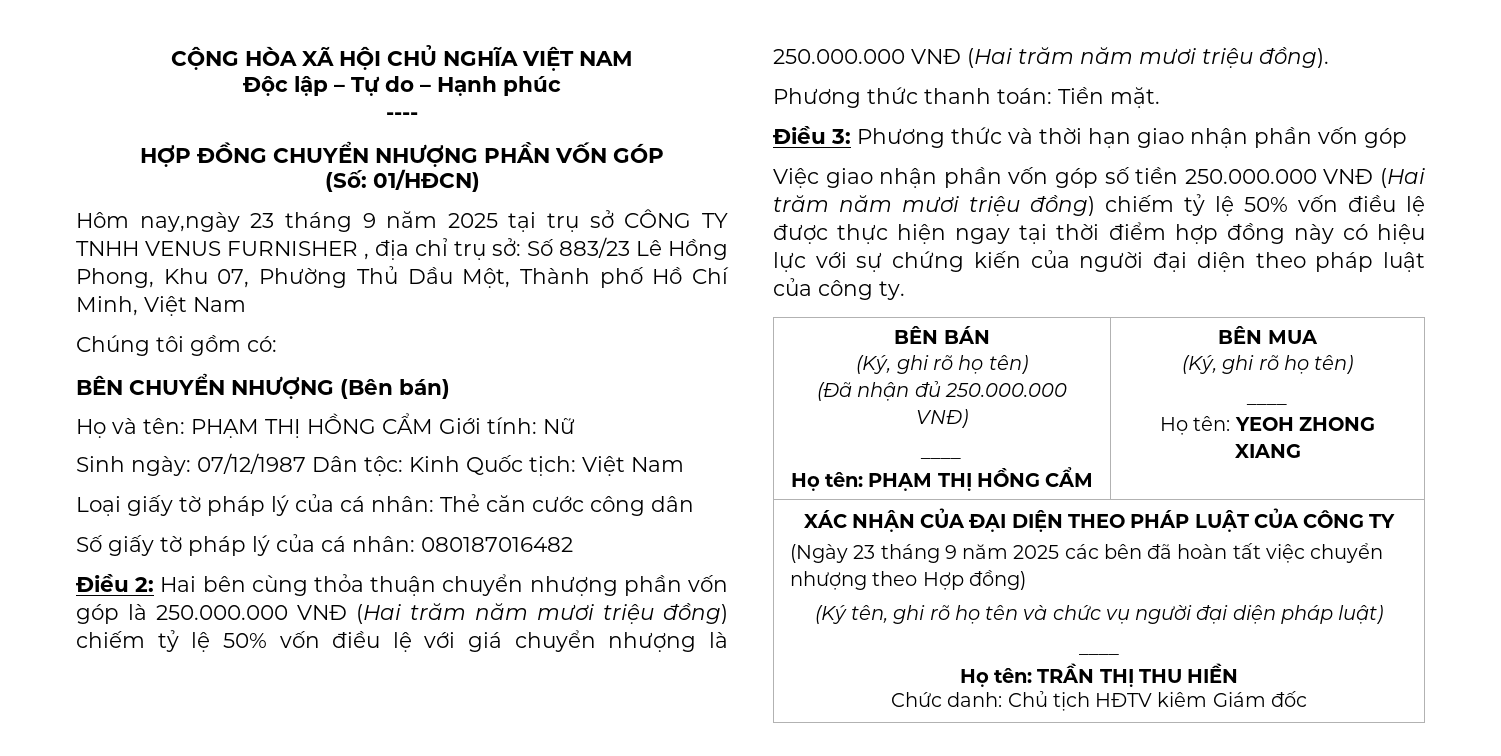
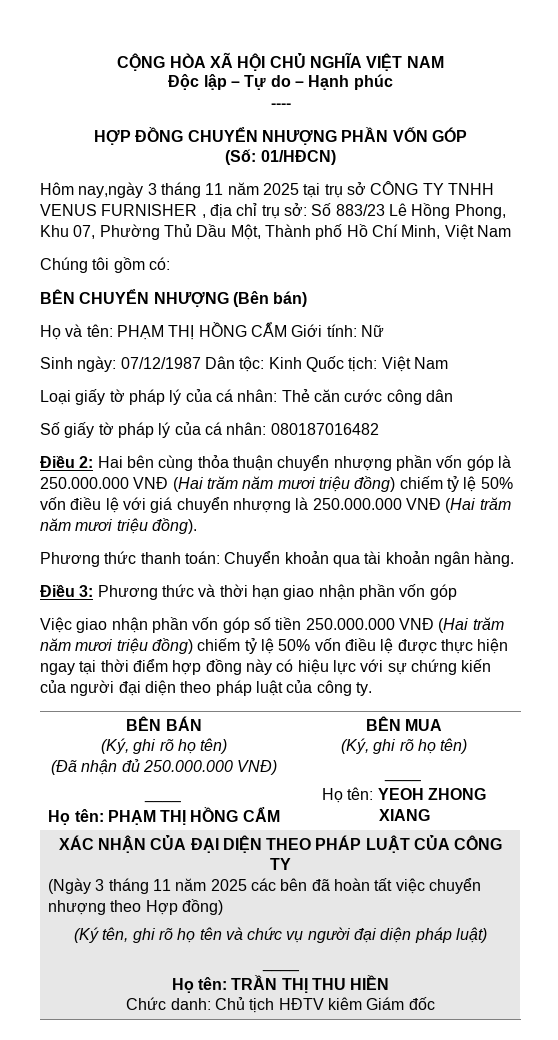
[250,212,376,232] 23 tháng 9 -> [147,182,224,198] 3 tháng 11
[1058,87,1160,108] Tiền mặt. -> [224,551,515,567] Chuyển khoản qua tài khoản ngân hàng.
[853,544,957,563] 23 tháng 9 -> [95,878,172,894] 3 tháng 11

